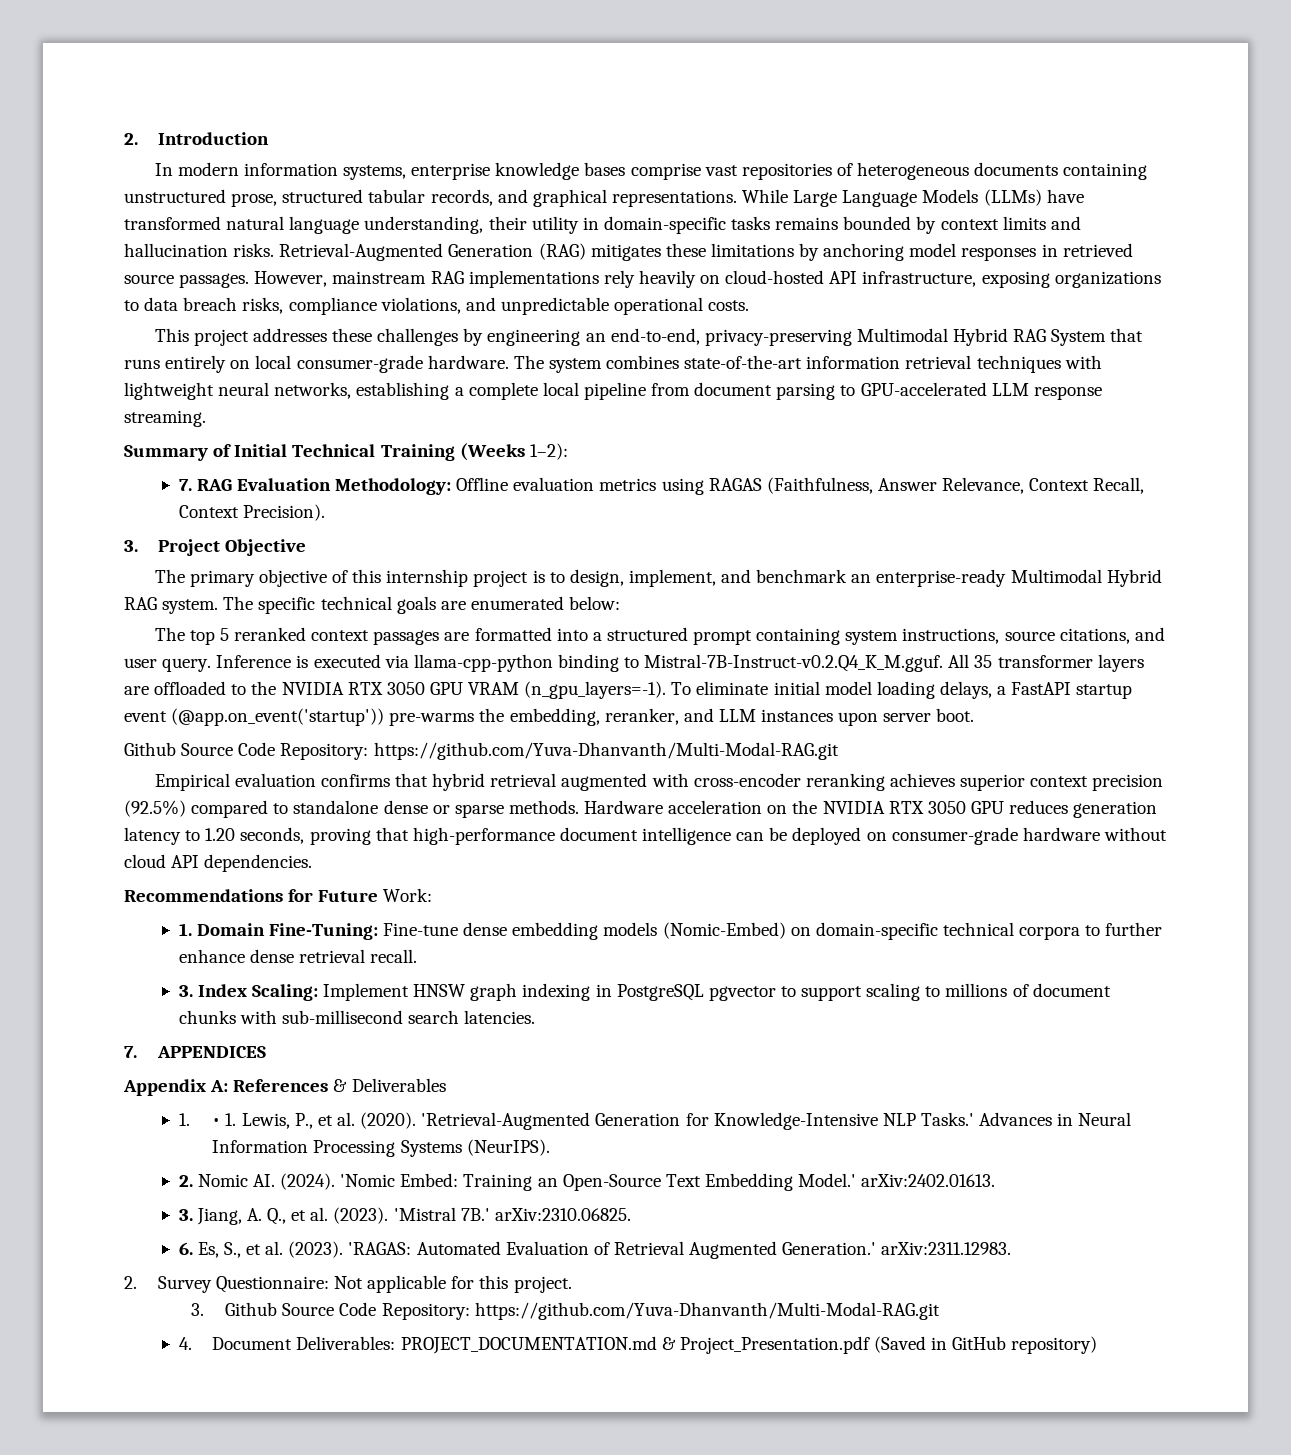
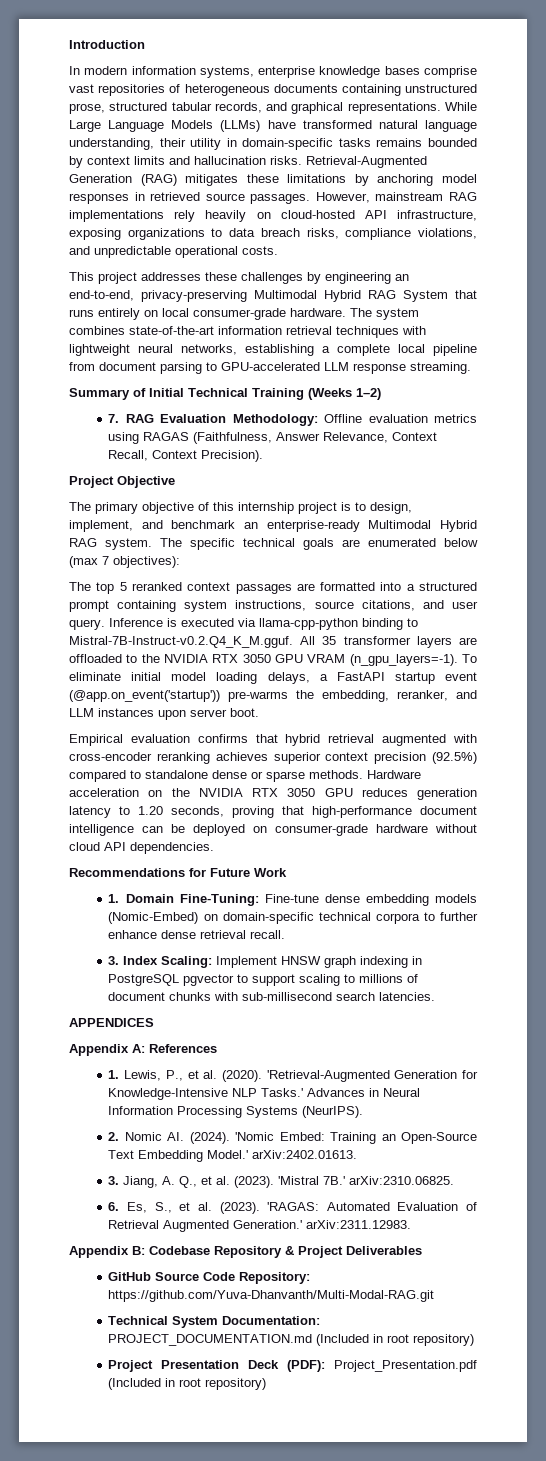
[124,133,138,145] 2. -> (69, 44) none
[529,443,568,460] 1–2): -> [356,388,381,400] 1–2)
[124,540,138,552] 3. -> (264, 456) none
[569,596,621,610] below: -> [444,538,478,547] [69,556,180,568] below (max 7 objectives):
[124,742,839,760] // Github Source Code Repository: https://github.com/Yuva-Dhanvanth/Multi-Modal-RAG.git -> (259, 712) none
[383,888,433,902] Work: -> [254,868,287,877] Work
[124,1046,137,1058] 7. -> (436, 996) none
[333,1078,446,1092] [178,1113,237,1126] & Deliverables // 1. • 1. -> [108,1070,120,1079] // 1.
[124,1275,572,1293] [191,1302,940,1320] [178,1336,1007,1354] 2. Survey Questionnaire: Not applicable for this project. // 3. Github Source Code Repository: https://github.com/Yuva-Dhanvanth/Multi-Modal-RAG.git // 4. Document Deliverables: PROJECT_DOCUMENTATION.md & Project_Presentation.pdf (Saved in GitHub -> [69,1246,422,1258] [108,1272,311,1284] [108,1290,435,1302] [108,1316,321,1328] [108,1334,475,1346] [108,1360,478,1372] [108,1378,202,1390] Appendix B: Codebase Repository & Project Deliverables // GitHub Source Code Repository: https://github.com/Yuva-Dhanvanth/Multi-Modal-RAG.git // Technical System Documentation: PROJECT_DOCUMENTATION.md (Included in root repository) // Project Presentation Deck (PDF): Project_Presentation.pdf (Included in root

